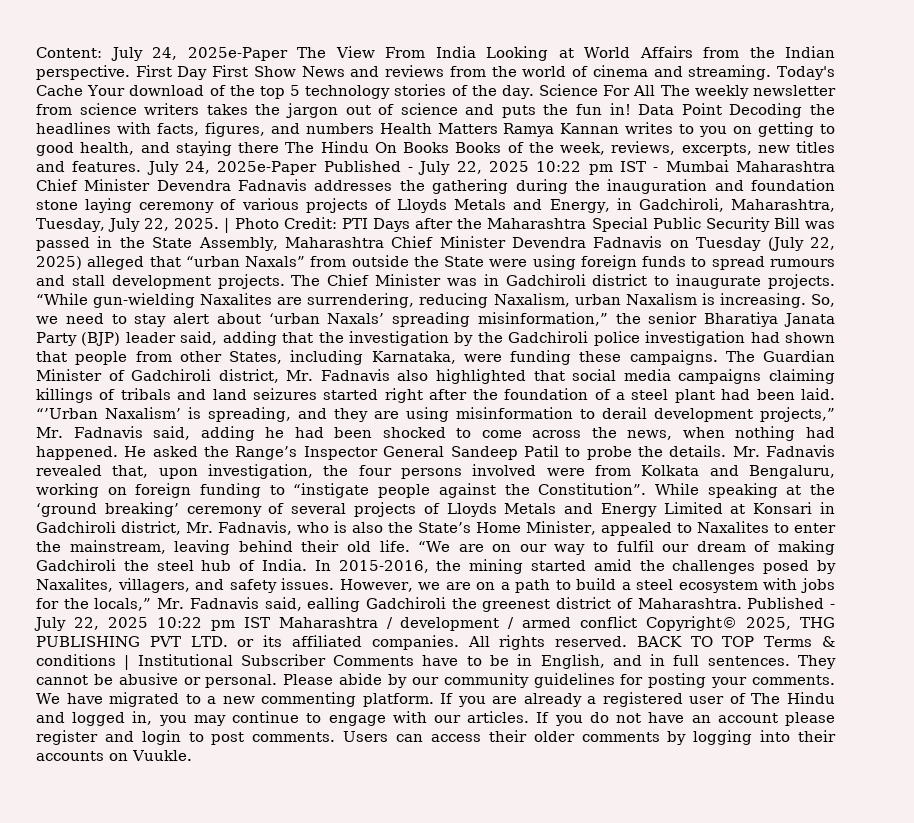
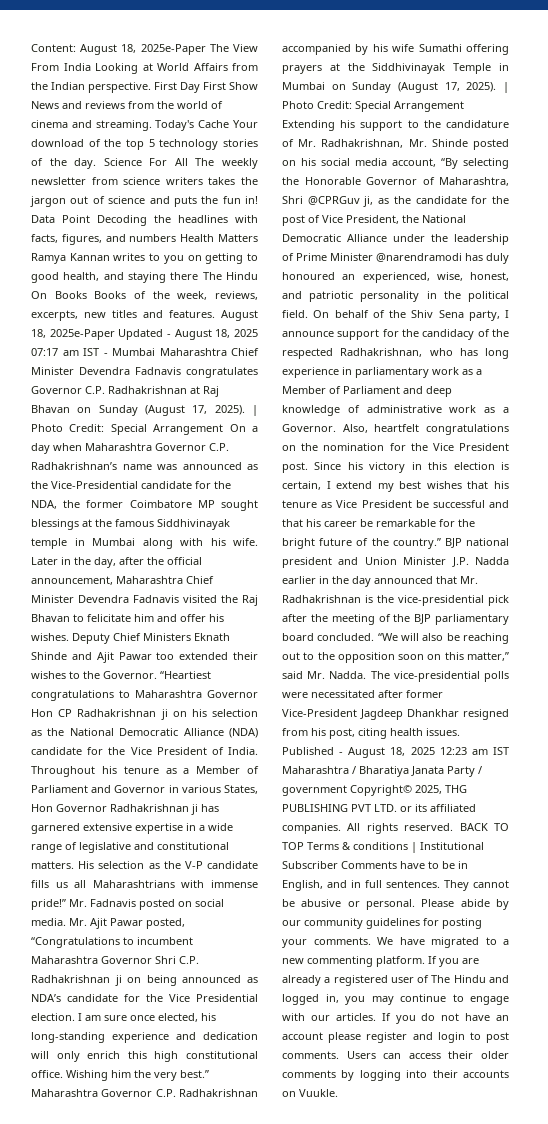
[110,47,178,61] July 24, -> [80,44,137,55] August 18,
[146,160,613,175] July 24, 2025e-Paper Published - July 22, 2025 10:22 pm -> [221,310,258,321] [31,329,258,340] [31,348,79,356] August 18, 2025e-Paper Updated - August 18, 2025 07:17 am
[314,179,836,194] [36,198,836,213] [36,217,835,233] [36,236,836,251] [36,255,835,270] [36,274,835,289] [36,293,836,308] [36,312,835,327] [36,331,836,346] [36,350,835,365] [36,369,835,384] [36,388,835,403] [36,407,835,422] [36,426,836,441] [36,445,836,460] [36,464,835,479] [36,483,836,498] [36,502,836,517] [36,521,836,536] [36,540,836,555] [36,559,836,574] [36,578,835,593] [36,597,836,612] [34,616,638,631] addresses the gathering during the inauguration and foundation stone laying ceremony of various projects of Lloyds Metals and Energy, in Gadchiroli, Maharashtra, Tuesday, July 22, 2025. | Photo Credit: PTI Days after the Maharashtra Special Public Security Bill was passed in the State Assembly, Maharashtra Chief Minister Devendra Fadnavis on Tuesday (July 22, 2025) alleged that “urban Naxals” from outside the State were using foreign funds to spread rumours and stall development projects. The Chief Minister was in Gadchiroli district to inaugurate projects. “While gun-wielding Naxalites are surrendering, reducing Naxalism, urban Naxalism is increasing. So, we need to stay alert about ‘urban Naxals’ spreading misinformation,” the senior Bharatiya Janata Party (BJP) leader said, adding that the investigation by the Gadchiroli police investigation had shown that people from other States, including Karnataka, were funding these campaigns. The Guardian Minister of Gadchiroli district, Mr. Fadnavis also highlighted that social media campaigns claiming killings of tribals and land seizures started right after the foundation of a steel plant had been laid. “’Urban Naxalism’ is spreading, and they are using misinformation to derail development projects,” Mr. Fadnavis said, adding he had been shocked to come across the news, when nothing had happened. He asked the Range’s Inspector General Sandeep Patil to probe the details. Mr. Fadnavis revealed that, upon investigation, the four persons involved were from Kolkata and Bengaluru, working on foreign funding to “instigate people against the Constitution”. While speaking at the ‘ground breaking’ ceremony of several projects of Lloyds Metals and Energy Limited at Konsari in Gadchiroli district, Mr. Fadnavis, who is also the State’s Home Minister, appealed to Naxalites to enter the mainstream, leaving behind their old life. “We are on our way to fulfil our dream of making Gadchiroli the steel hub of India. In 2015-2016, the mining started amid the challenges posed by Naxalites, villagers, and safety issues. However, we are on a path to build a steel ecosystem with jobs for the locals,” Mr. Fadnavis said, ealling Gadchiroli the greenest district of Maharashtra. Published - July 22, 2025 10:22 pm IST Maharashtra / development / armed conflict -> [186,367,258,378] [31,386,219,397] [31,405,258,416] [31,424,258,435] [31,443,229,454] [31,462,258,470] [31,481,231,489] [31,500,258,511] [31,519,230,530] [31,538,258,549] [31,557,202,568] [31,576,214,585] [31,595,258,606] [31,614,224,622] [31,633,230,644] [31,652,258,663] [31,671,211,679] [31,690,258,701] [31,709,258,720] [31,728,258,738] [31,747,258,755] [31,766,259,777] [31,785,258,794] [31,804,219,815] [31,823,233,834] [31,842,229,853] [31,861,258,869] [31,880,258,888] [31,899,224,910] [31,918,185,929] [31,937,193,948] [31,956,199,964] [31,975,258,986] [31,994,258,1002] [31,1013,216,1022] [31,1032,258,1043] [31,1051,258,1062] [31,1070,209,1081] [31,1089,258,1097] [282,44,509,55] [282,63,509,74] [282,82,509,93] [282,101,464,112] [282,120,509,131] [282,139,509,150] [282,158,509,169] [282,177,509,186] [282,196,509,207] [282,215,466,226] [282,234,509,245] [282,253,509,264] [282,272,509,283] [282,291,509,302] [282,310,509,321] [282,329,509,340] [282,348,509,359] [282,367,482,378] [282,386,452,397] [282,405,509,416] [282,424,509,435] [282,443,509,451] [282,462,509,473] [282,481,509,492] [282,500,509,508] [282,519,475,527] [282,538,509,549] [282,557,509,568] [282,576,478,587] [282,595,509,606] [282,614,509,625] [282,633,509,644] [282,652,509,663] [282,671,509,682] [282,690,443,698] [282,709,509,720] [282,728,460,739] [282,747,509,758] [282,766,482,777] [282,785,347,796] congratulates Governor C.P. Radhakrishnan at Raj Bhavan on Sunday (August 17, 2025). | Photo Credit: Special Arrangement On a day when Maharashtra Governor C.P. Radhakrishnan’s name was announced as the Vice-Presidential candidate for the NDA, the former Coimbatore MP sought blessings at the famous Siddhivinayak temple in Mumbai along with his wife. Later in the day, after the official announcement, Maharashtra Chief Minister Devendra Fadnavis visited the Raj Bhavan to felicitate him and offer his wishes. Deputy Chief Ministers Eknath Shinde and Ajit Pawar too extended their wishes to the Governor. “Heartiest congratulations to Maharashtra Governor Hon CP Radhakrishnan ji on his selection as the National Democratic Alliance (NDA) candidate for the Vice President of India. Throughout his tenure as a Member of Parliament and Governor in various States, Hon Governor Radhakrishnan ji has garnered extensive expertise in a wide range of legislative and constitutional matters. His selection as the V-P candidate fills us all Maharashtrians with immense pride!” Mr. Fadnavis posted on social media. Mr. Ajit Pawar posted, “Congratulations to incumbent Maharashtra Governor Shri C.P. Radhakrishnan ji on being announced as NDA’s candidate for the Vice Presidential election. I am sure once elected, his long-standing experience and dedication will only enrich this high constitutional office. Wishing him the very best.” Maharashtra Governor C.P. Radhakrishnan accompanied by his wife Sumathi offering prayers at the Siddhivinayak Temple in Mumbai on Sunday (August 17, 2025). | Photo Credit: Special Arrangement Extending his support to the candidature of Mr. Radhakrishnan, Mr. Shinde posted on his social media account, “By selecting the Honorable Governor of Maharashtra, Shri @CPRGuv ji, as the candidate for the post of Vice President, the National Democratic Alliance under the leadership of Prime Minister @narendramodi has duly honoured an experienced, wise, honest, and patriotic personality in the political field. On behalf of the Shiv Sena party, I announce support for the candidacy of the respected Radhakrishnan, who has long experience in parliamentary work as a Member of Parliament and deep knowledge of administrative work as a Governor. Also, heartfelt congratulations on the nomination for the Vice President post. Since his victory in this election is certain, I extend my best wishes that his tenure as Vice President be successful and that his career be remarkable for the bright future of the country.” BJP national president and Union Minister J.P. Nadda earlier in the day announced that Mr. Radhakrishnan is the vice-presidential pick after the meeting of the BJP parliamentary board concluded. “We will also be reaching out to the opposition soon on this matter,” said Mr. Nadda. The vice-presidential polls were necessitated after former Vice-President Jagdeep Dhankhar resigned from his post, citing health issues. Published - August 18, 2025 12:23 am IST Maharashtra / Bharatiya Janata Party / government

